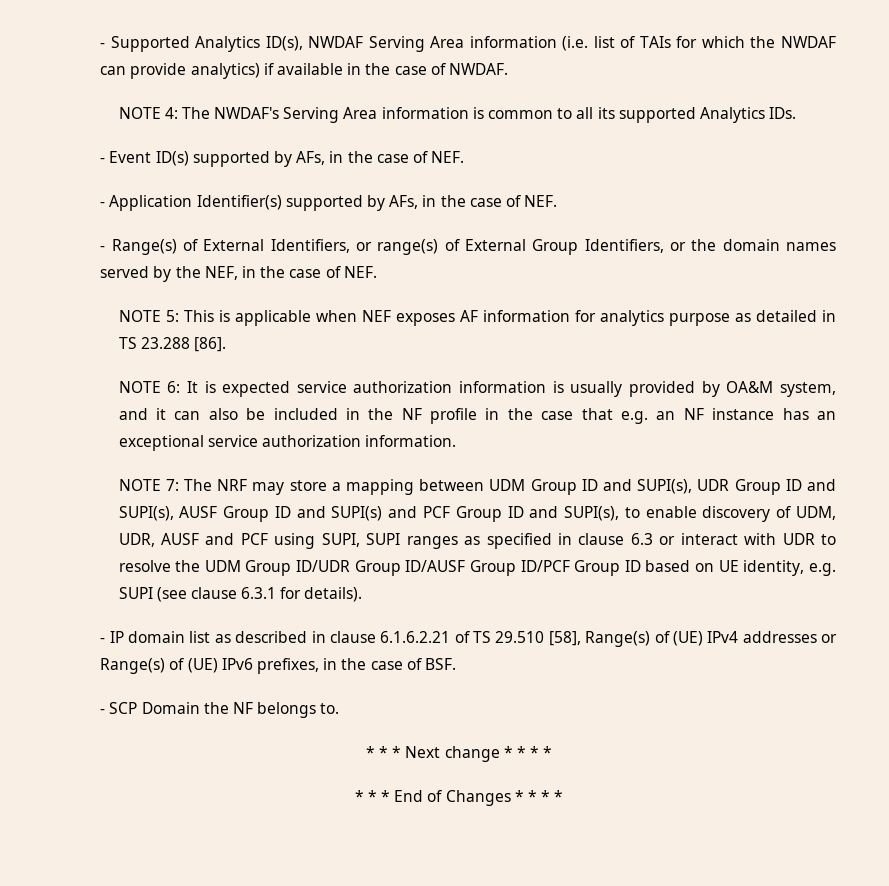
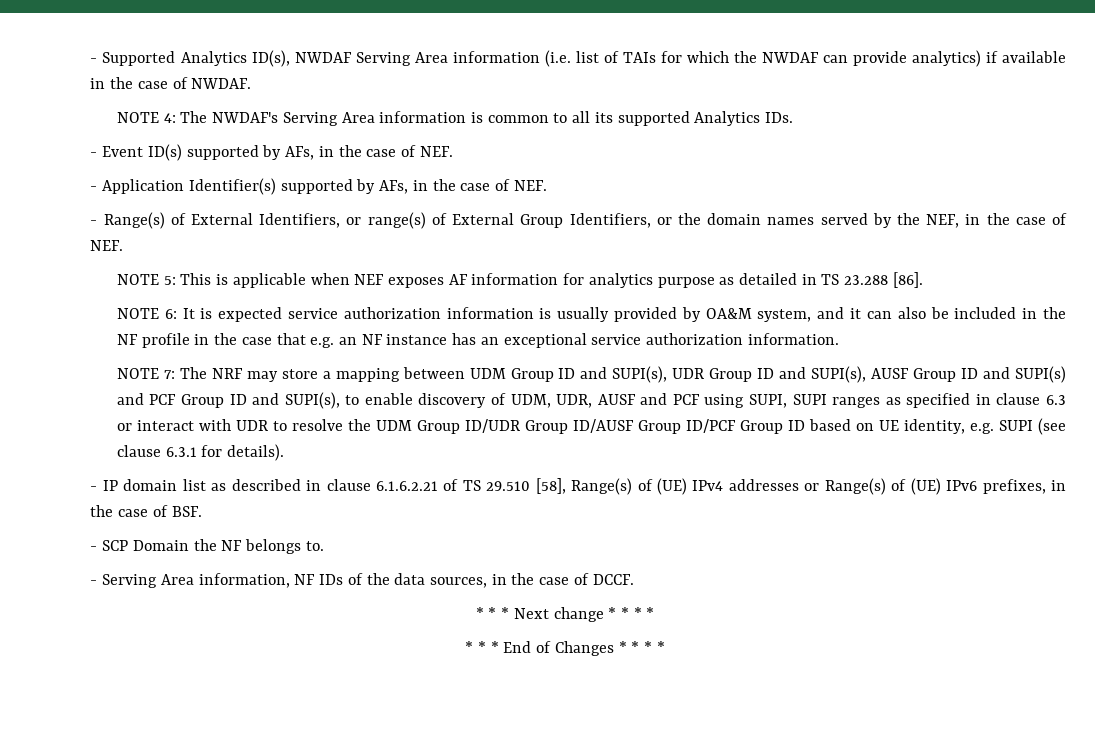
(340, 708) none -> [90,573,634,588] // - Serving Area information, NF IDs of the data sources, in the case of DCCF.

